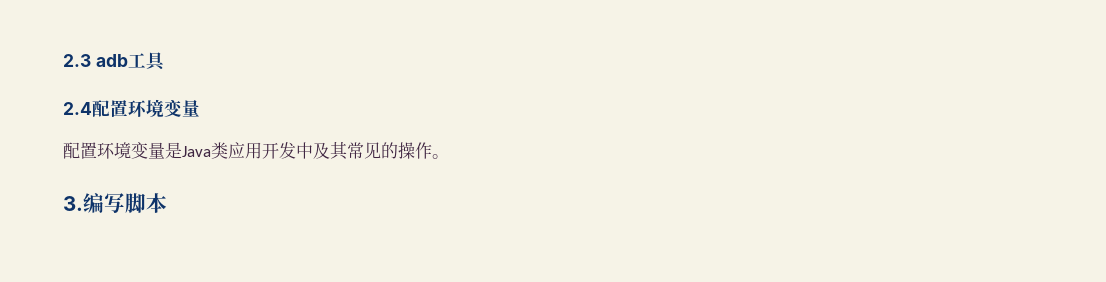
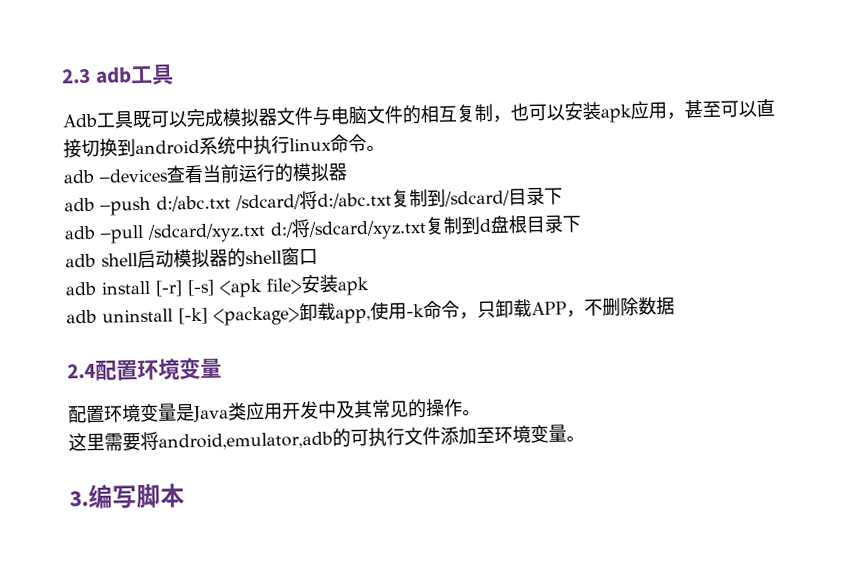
(166, 61) none -> [62,98,775,129] [63,133,385,159] [63,162,348,184] [64,186,563,216] [64,214,581,244] [65,247,318,269] [65,274,370,298] [66,296,675,326] // Adb工具既可以完成模拟器文件与电脑文件的相互复制，也可以安装apk应用，甚至可以直接切换到android系统中执行linux命令。 // adb –devices查看当前运行的模拟器 // adb –push d:/abc.txt /sdcard/将d:/abc.txt复制到/sdcard/目录下 // adb –pull /sdcard/xyz.txt d:/将/sdcard/xyz.txt复制到d盘根目录下 // adb shell启动模拟器的shell窗口 // adb install [-r] [-s] <apk file>安装apk // adb uninstall [-k] <package>卸载app,使用-k命令，只卸载APP，不删除数据
(449, 156) none -> [68,424,585,452] // 这里需要将android,emulator,adb的可执行文件添加至环境变量。

